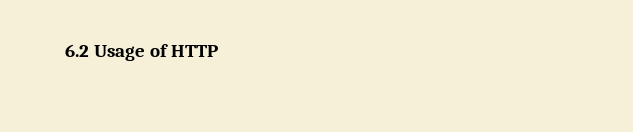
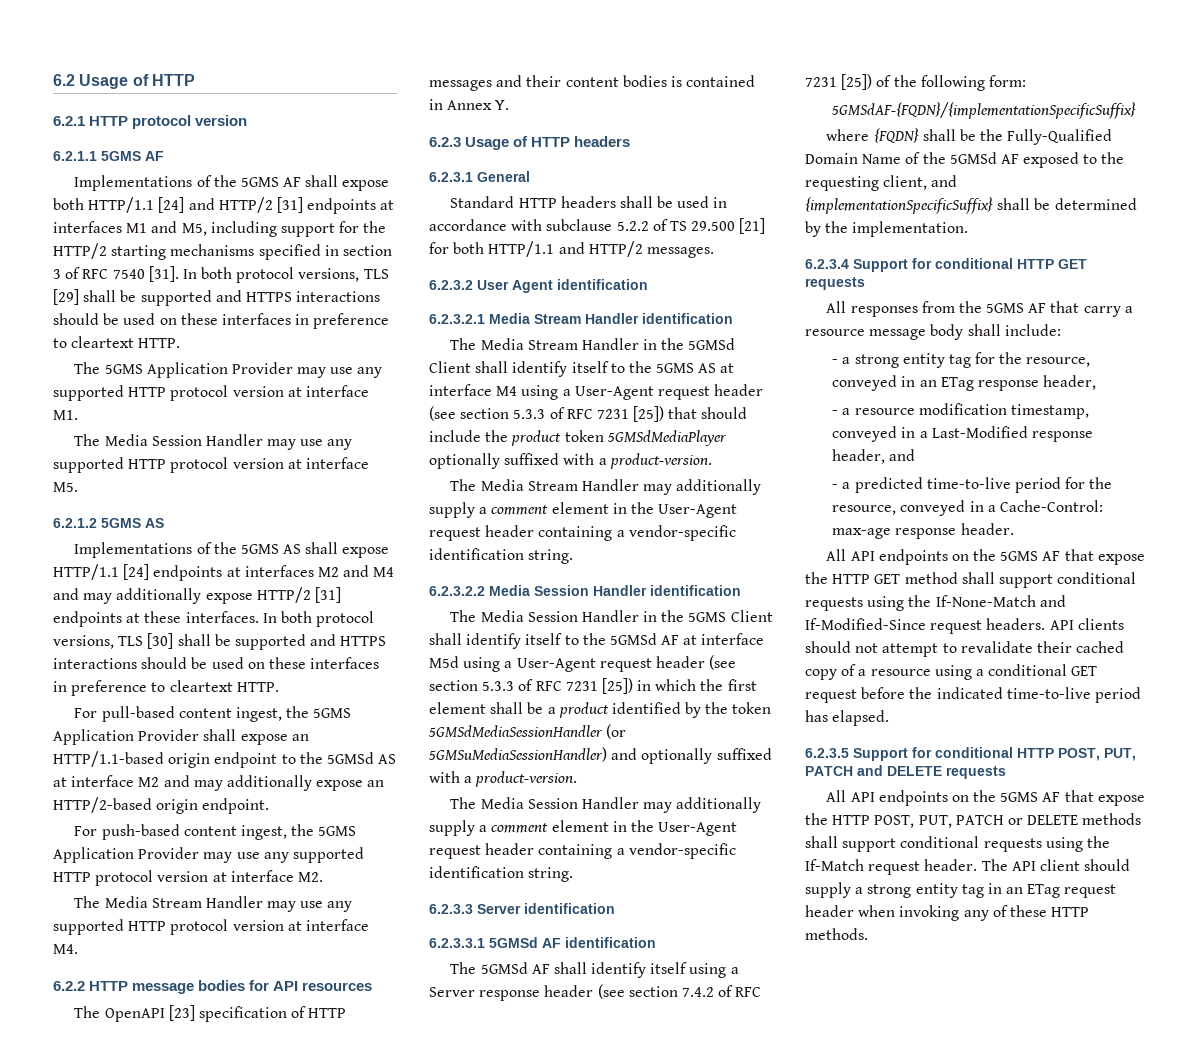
(219, 51) none -> [53,115,248,129] [53,151,164,161] [74,175,390,191] [53,197,395,214] [53,221,387,237] [53,243,392,260] [53,266,389,283] [53,289,381,306] [53,313,390,329] [53,336,181,348] [74,362,383,378] [53,385,369,401] [53,410,78,420] [74,434,353,450] [53,457,369,473] [53,482,78,492] [53,518,164,528] [74,542,390,558] [53,564,395,581] [53,587,341,604] [53,611,375,627] [53,633,387,650] [53,657,380,669] [53,680,279,696] [74,706,352,722] [53,729,309,745] [53,751,397,768] [53,775,385,791] [53,797,270,814] [74,824,357,840] [53,847,364,863] [53,870,323,886] [74,896,353,912] [53,919,369,935] [53,944,78,954] [53,980,373,994] [74,1005,347,1022] [429,75,756,91] [429,99,510,110] [429,136,631,150] [429,171,530,182] [450,196,728,208] [429,218,766,234] [429,241,714,258] [429,279,648,293] [429,313,733,324] [450,338,736,350] [429,361,735,377] [429,384,764,400] [429,406,748,422] [429,430,727,446] [429,453,712,469] [450,479,762,495] [429,502,738,518] [429,525,736,541] [429,548,574,564] [429,585,741,596] [450,610,773,622] [429,633,765,649] [429,655,737,672] [429,678,757,694] [429,702,772,718] [428,724,627,739] [428,747,772,764] [429,771,578,787] [450,797,762,813] [429,820,738,836] [429,843,736,859] [429,866,574,882] [429,903,615,914] [429,937,656,948] [450,962,739,978] [429,984,762,1001] [805,74,1026,91] [831,102,1137,119] [826,128,1113,145] [805,152,1125,168] [805,175,958,191] [805,197,1137,214] [805,221,969,237] [805,258,1087,272] [805,277,865,290] [826,301,1133,317] [805,324,1061,340] [832,352,1091,368] [832,375,1097,391] [832,403,1089,419] [832,426,1093,442] [832,449,916,464] [832,477,1113,493] [832,500,1103,516] [832,523,1014,539] [826,549,1145,565] [805,572,1137,588] [805,595,1066,611] [805,618,1124,634] [805,641,1125,657] [805,664,1098,680] [805,687,1141,703] [805,710,890,726] [805,747,1136,761] [805,765,1006,779] [826,790,1145,806] [805,813,1142,828] [805,836,1110,852] [805,859,1131,875] [805,882,1117,898] [805,905,1090,921] [805,928,868,940] // 6.2.1 HTTP protocol version // 6.2.1.1 5GMS AF // Implementations of the 5GMS AF shall expose both HTTP/1.1 [24] and HTTP/2 [31] endpoints at interfaces M1 and M5, including support for the HTTP/2 starting mechanisms specified in section 3 of RFC 7540 [31]. In both protocol versions, TLS [29] shall be supported and HTTPS interactions should be used on these interfaces in preference to cleartext HTTP. // The 5GMS Application Provider may use any supported HTTP protocol version at interface M1. // The Media Session Handler may use any supported HTTP protocol version at interface M5. // 6.2.1.2 5GMS AS // Implementations of the 5GMS AS shall expose HTTP/1.1 [24] endpoints at interfaces M2 and M4 and may additionally expose HTTP/2 [31] endpoints at these interfaces. In both protocol versions, TLS [30] shall be supported and HTTPS interactions should be used on these interfaces in preference to cleartext HTTP. // For pull-based content ingest, the 5GMS Application Provider shall expose an HTTP/1.1-based origin endpoint to the 5GMSd AS at interface M2 and may additionally expose an HTTP/2-based origin endpoint. // For push-based content ingest, the 5GMS Application Provider may use any supported HTTP protocol version at interface M2. // The Media Stream Handler may use any supported HTTP protocol version at interface M4. // 6.2.2 HTTP message bodies for API resources // The OpenAPI [23] specification of HTTP messages and their content bodies is contained in Annex Y. // 6.2.3 Usage of HTTP headers // 6.2.3.1 General // Standard HTTP headers shall be used in accordance with subclause 5.2.2 of TS 29.500 [21] for both HTTP/1.1 and HTTP/2 messages. // 6.2.3.2 User Agent identification // 6.2.3.2.1 Media Stream Handler identification // The Media Stream Handler in the 5GMSd Client shall identify itself to the 5GMS AS at interface M4 using a User-Agent request header (see section 5.3.3 of RFC 7231 [25]) that should include the product token 5GMSdMediaPlayer optionally suffixed with a product-version. // The Media Stream Handler may additionally supply a comment element in the User-Agent request header containing a vendor-specific identification string. // 6.2.3.2.2 Media Session Handler identification // The Media Session Handler in the 5GMS Client shall identify itself to the 5GMSd AF at interface M5d using a User-Agent request header (see section 5.3.3 of RFC 7231 [25]) in which the first element shall be a product identified by the token 5GMSdMediaSessionHandler (or 5GMSuMediaSessionHandler) and optionally suffixed with a product-version. // The Media Session Handler may additionally supply a comment element in the User-Agent request header containing a vendor-specific identification string. // 6.2.3.3 Server identification // 6.2.3.3.1 5GMSd AF identification // The 5GMSd AF shall identify itself using a Server response header (see section 7.4.2 of RFC 7231 [25]) of the following form: // 5GMSdAF-{FQDN}/{implementationSpecificSuffix} // where {FQDN} shall be the Fully-Qualified Domain Name of the 5GMSd AF exposed to the requesting client, and {implementationSpecificSuffix} shall be determined by the implementation. // 6.2.3.4 Support for conditional HTTP GET requests // All responses from the 5GMS AF that carry a resource message body shall include: // - a strong entity tag for the resource, conveyed in an ETag response header, // - a resource modification timestamp, conveyed in a Last-Modified response header, and // - a predicted time-to-live period for the resource, conveyed in a Cache-Control: max-age response header. // All API endpoints on the 5GMS AF that expose the HTTP GET method shall support conditional requests using the If-None-Match and If-Modified-Since request headers. API clients should not attempt to revalidate their cached copy of a resource using a conditional GET request before the indicated time-to-live period has elapsed. // 6.2.3.5 Support for conditional HTTP POST, PUT, PATCH and DELETE requests // All API endpoints on the 5GMS AF that expose the HTTP POST, PUT, PATCH or DELETE methods shall support conditional requests using the If-Match request header. The API client should supply a strong entity tag in an ETag request header when invoking any of these HTTP methods.

